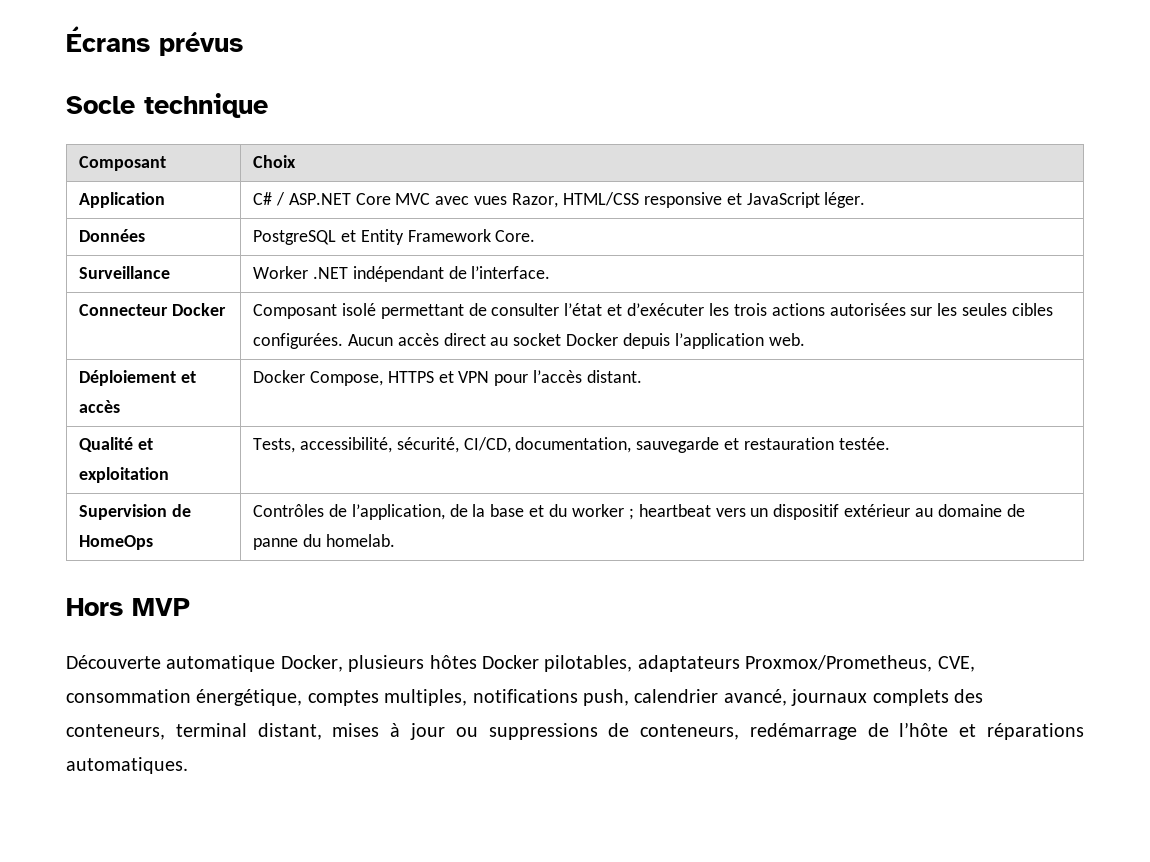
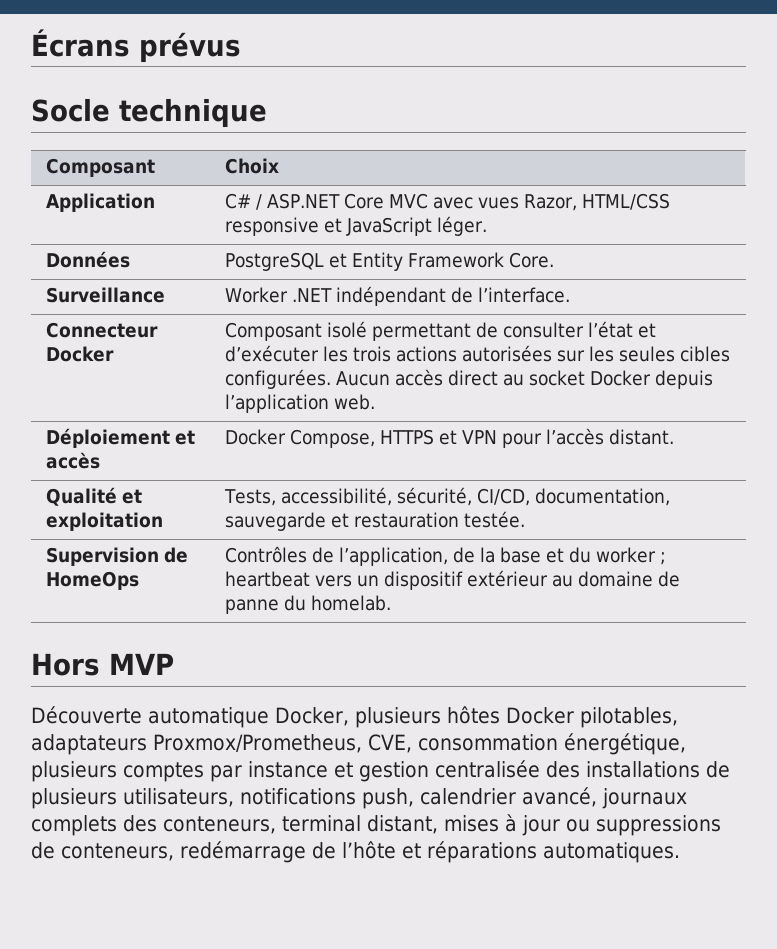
[307,689,468,706] comptes multiples, -> [31,760,730,782] [31,788,234,809] plusieurs comptes par instance et gestion centralisée des installations de plusieurs utilisateurs,

